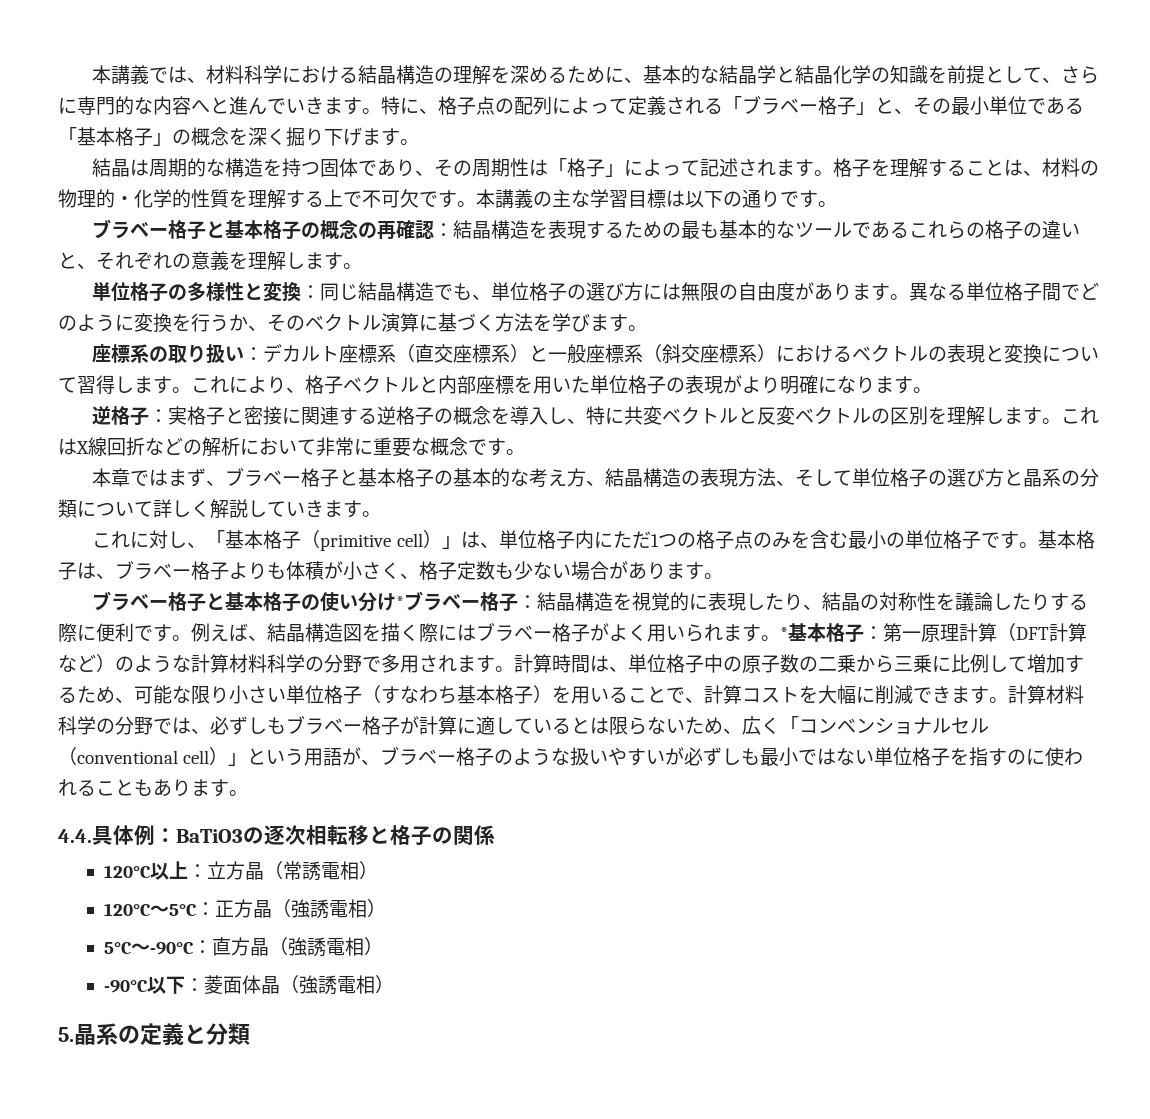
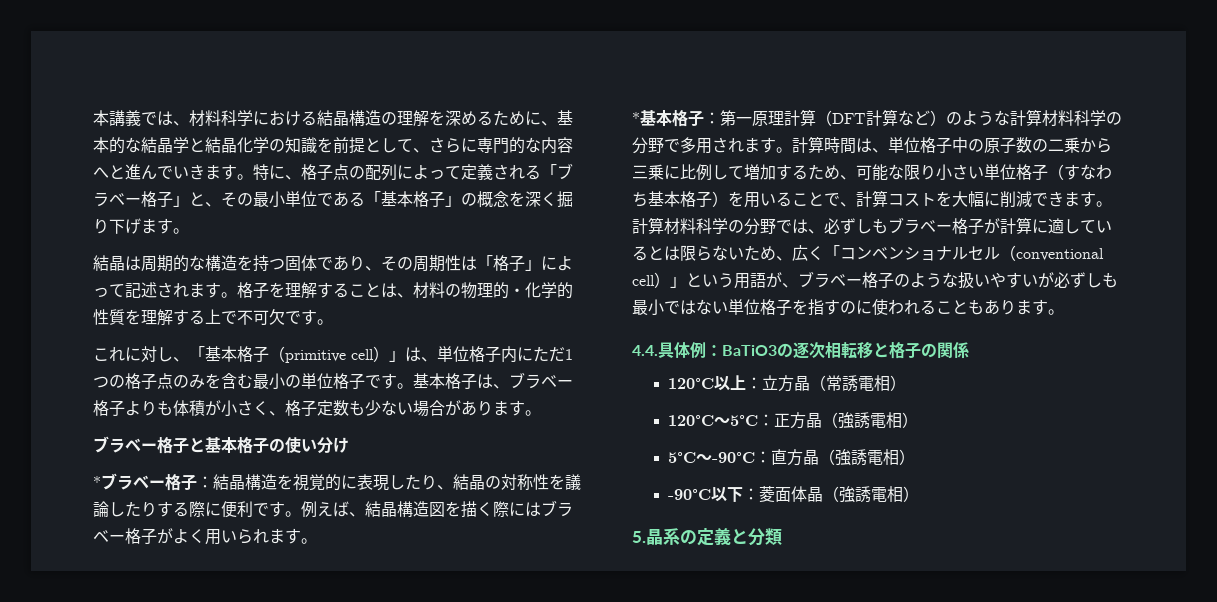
[476,189,837,208] [92,219,1081,240] [58,251,362,271] [92,281,1100,302] [58,313,647,333] [92,344,1100,364] [58,375,932,394] [92,406,1100,426] [58,437,525,457] [92,467,1100,488] [58,499,381,519] 本講義の主な学習目標は以下の通りです。 // ブラベー格子と基本格子の概念の再確認：結晶構造を表現するための最も基本的なツールであるこれらの格子の違いと、それぞれの意義を理解します。 // 単位格子の多様性と変換：同じ結晶構造でも、単位格子の選び方には無限の自由度があります。異なる単位格子間でどのように変換を行うか、そのベクトル演算に基づく方法を学びます。 // 座標系の取り扱い：デカルト座標系（直交座標系）と一般座標系（斜交座標系）におけるベクトルの表現と変換について習得します。これにより、格子ベクトルと内部座標を用いた単位格子の表現がより明確になります。 // 逆格子：実格子と密接に関連する逆格子の概念を導入し、特に共変ベクトルと反変ベクトルの区別を理解します。これはX線回折などの解析において非常に重要な概念です。 // 本章ではまず、ブラベー格子と基本格子の基本的な考え方、結晶構造の表現方法、そして単位格子の選び方と晶系の分類について詳しく解説していきます。 -> (333, 322) none
(397, 602) none -> (349, 445) //
(780, 638) none -> (317, 541) //

